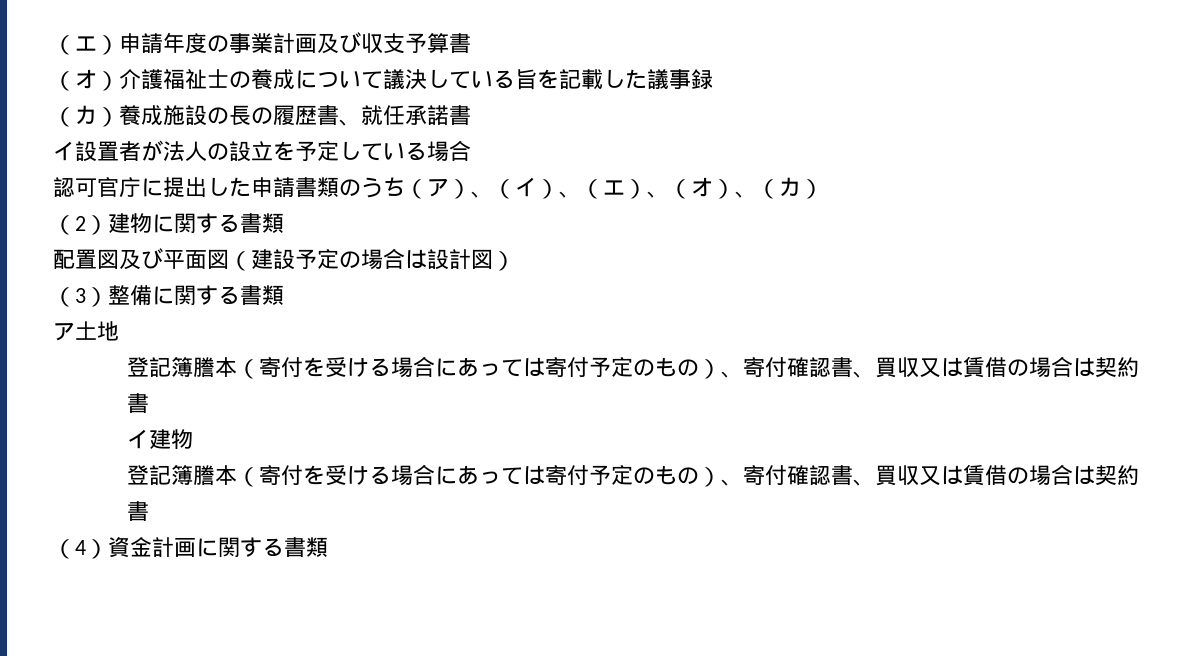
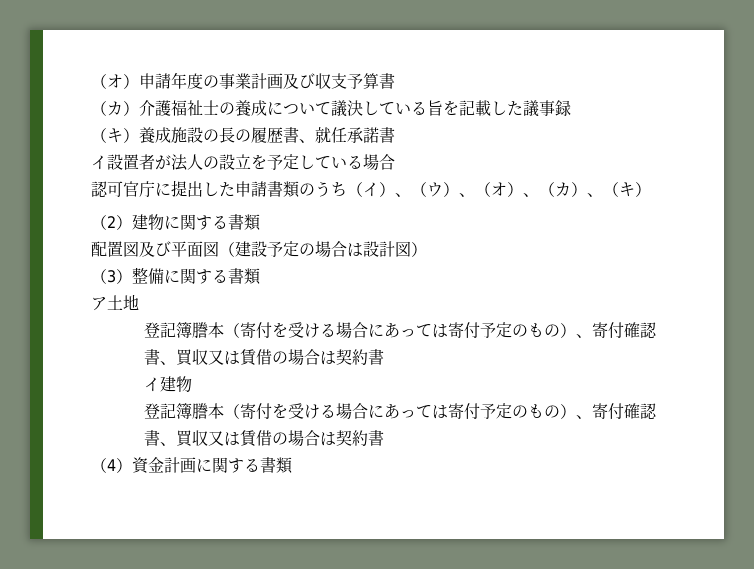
[53,35,97,55] （エ -> [91,74,123,89] （オ
[75,69,97,89] オ -> [107,101,123,116] カ
[75,105,97,125] カ -> [107,128,123,143] キ
[427,178,515,199] ア）、（ -> (363, 189) none
[603,180,625,195] エ -> [427,182,443,197] ウ
(823, 189) none -> [587,182,651,197] 、（キ）

